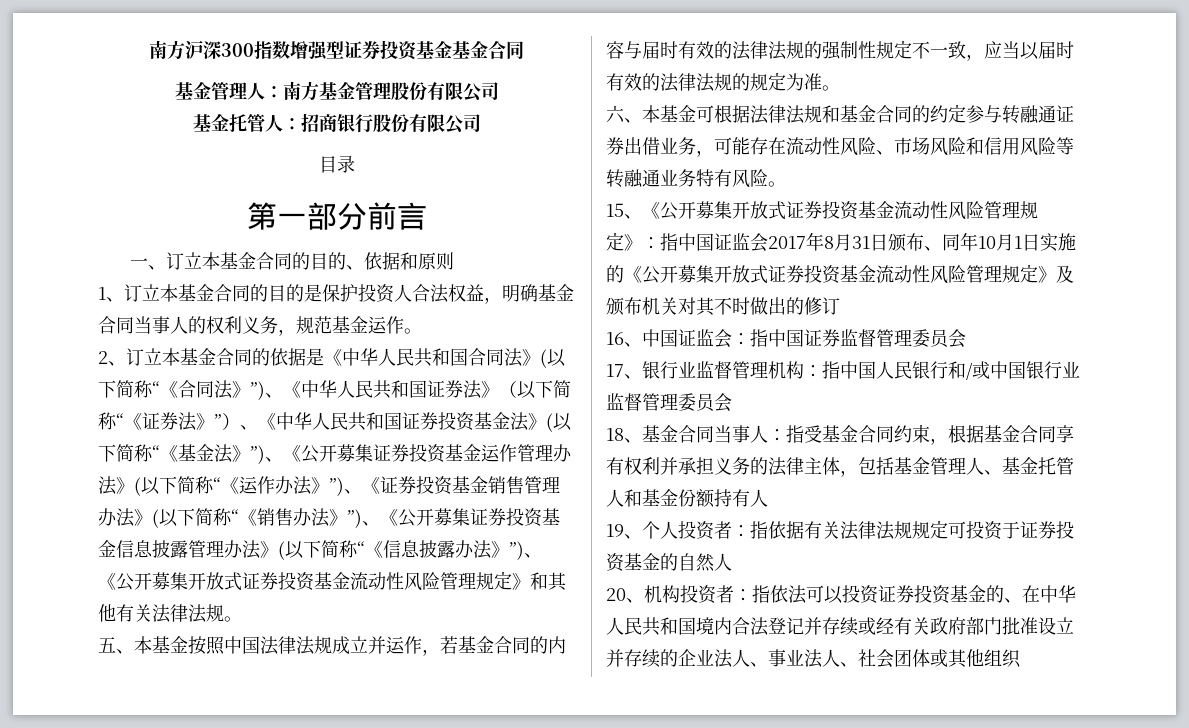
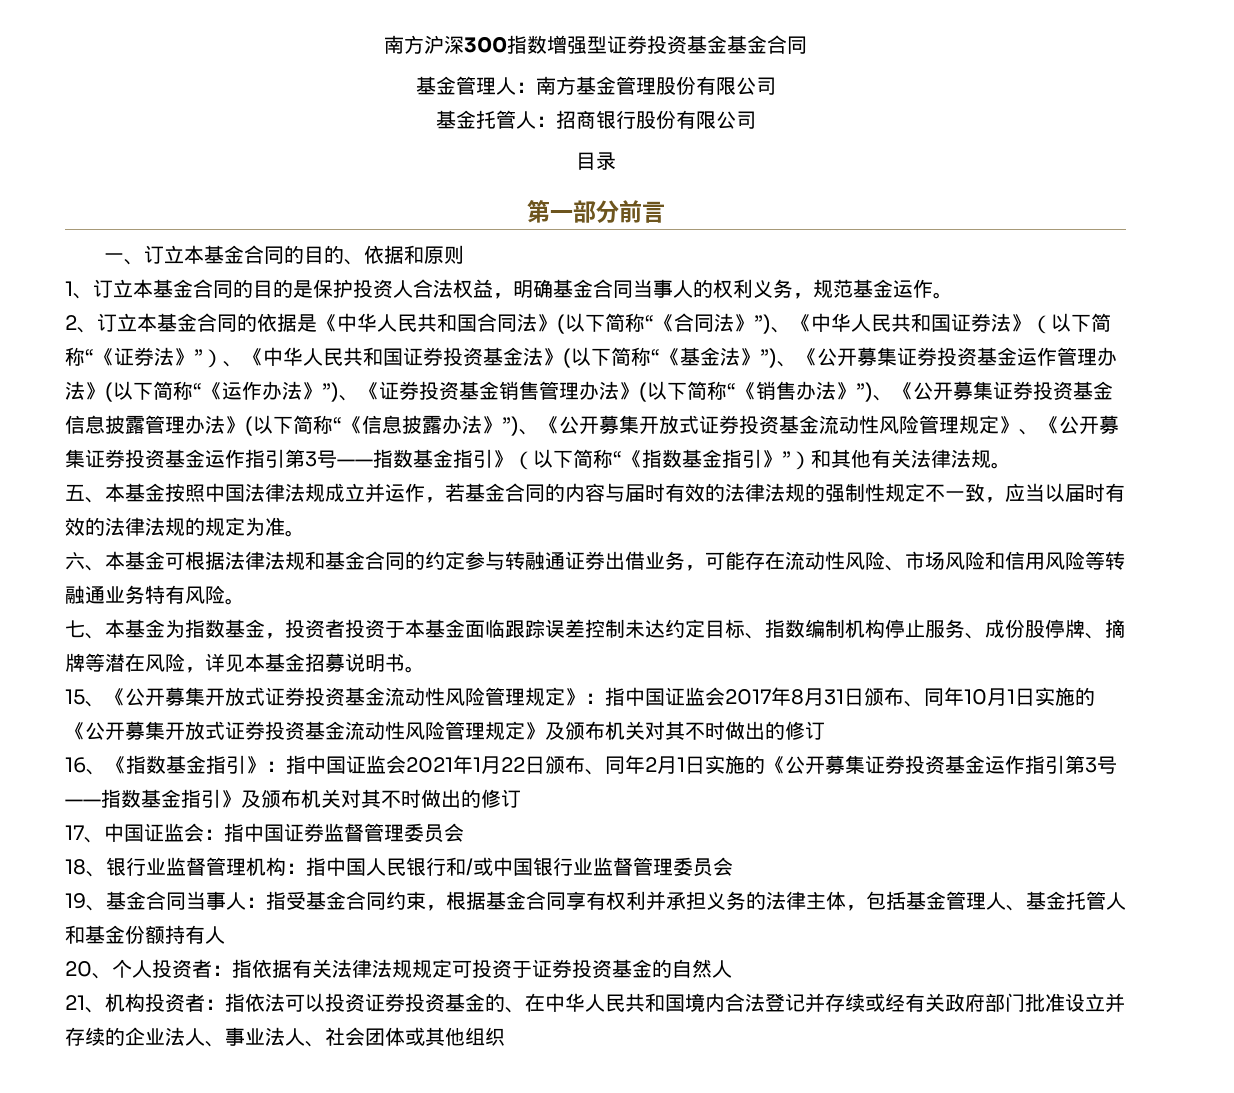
(530, 581) none -> [1019,415,1119,435] [65,449,811,470] 、《公开募集证券投资基金运作指引第3号——指数基金指引》（以下简称“《指数基金指引》”）
(786, 184) none -> [65,619,1125,639] [65,653,425,673] // 七、本基金为指数基金，投资者投资于本基金面临跟踪误差控制未达约定目标、指数编制机构停止服务、成份股停牌、摘牌等潜在风险，详见本基金招募说明书。
(642, 344) none -> [106,755,1117,775] [65,789,521,808] [65,825,104,843] 《指数基金指引》：指中国证监会2021年1月22日颁布、同年2月1日实施的《公开募集证券投资基金运作指引第3号——指数基金指引》及颁布机关对其不时做出的修订 // 17、
[606,364,624,377] 17 -> [65,859,86,875] 18
[606,428,624,441] 18 -> [65,893,86,909] 19
[606,524,624,537] 19 -> [65,961,92,977] 20
[606,588,626,601] 20 -> [65,995,85,1010] 21

